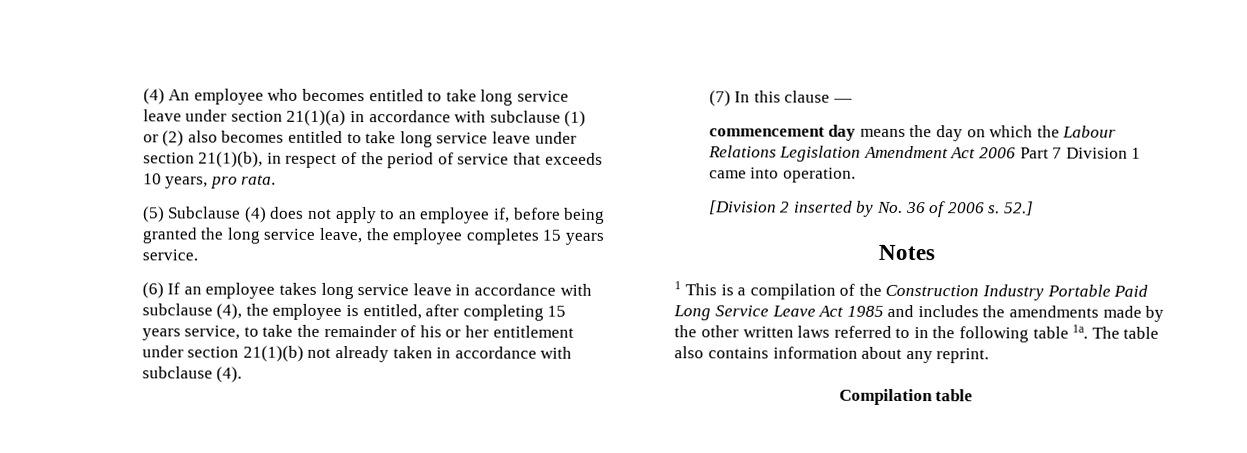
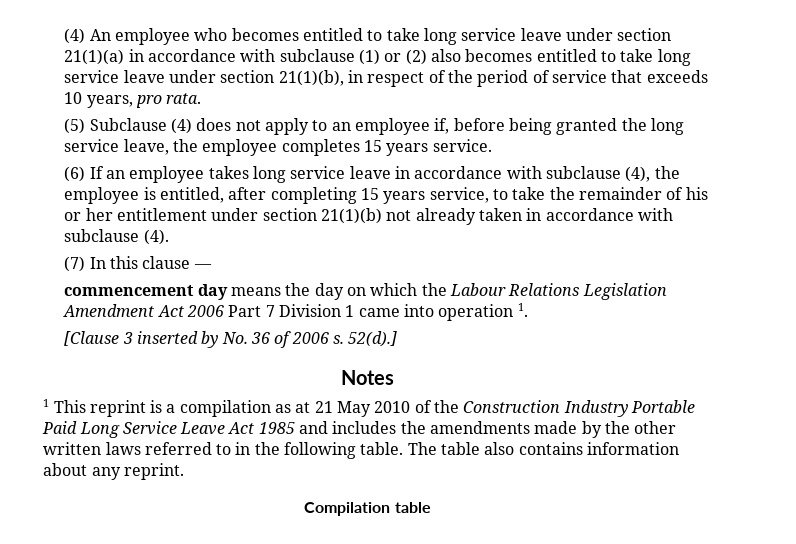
[782,167,856,183] [708,200,791,215] operation. // [Division 2 -> [438,303,528,321] [64,331,133,346] operation 1. // [Clause 3
[1004,201,1035,216] 52.] -> [348,331,398,347] 52(d).]
(717, 289) none -> [89,400,146,417] reprint
(836, 291) none -> [275,401,411,417] as at 21 May 2010
[1032,324,1089,339] table 1a. -> [360,442,404,455] table.

